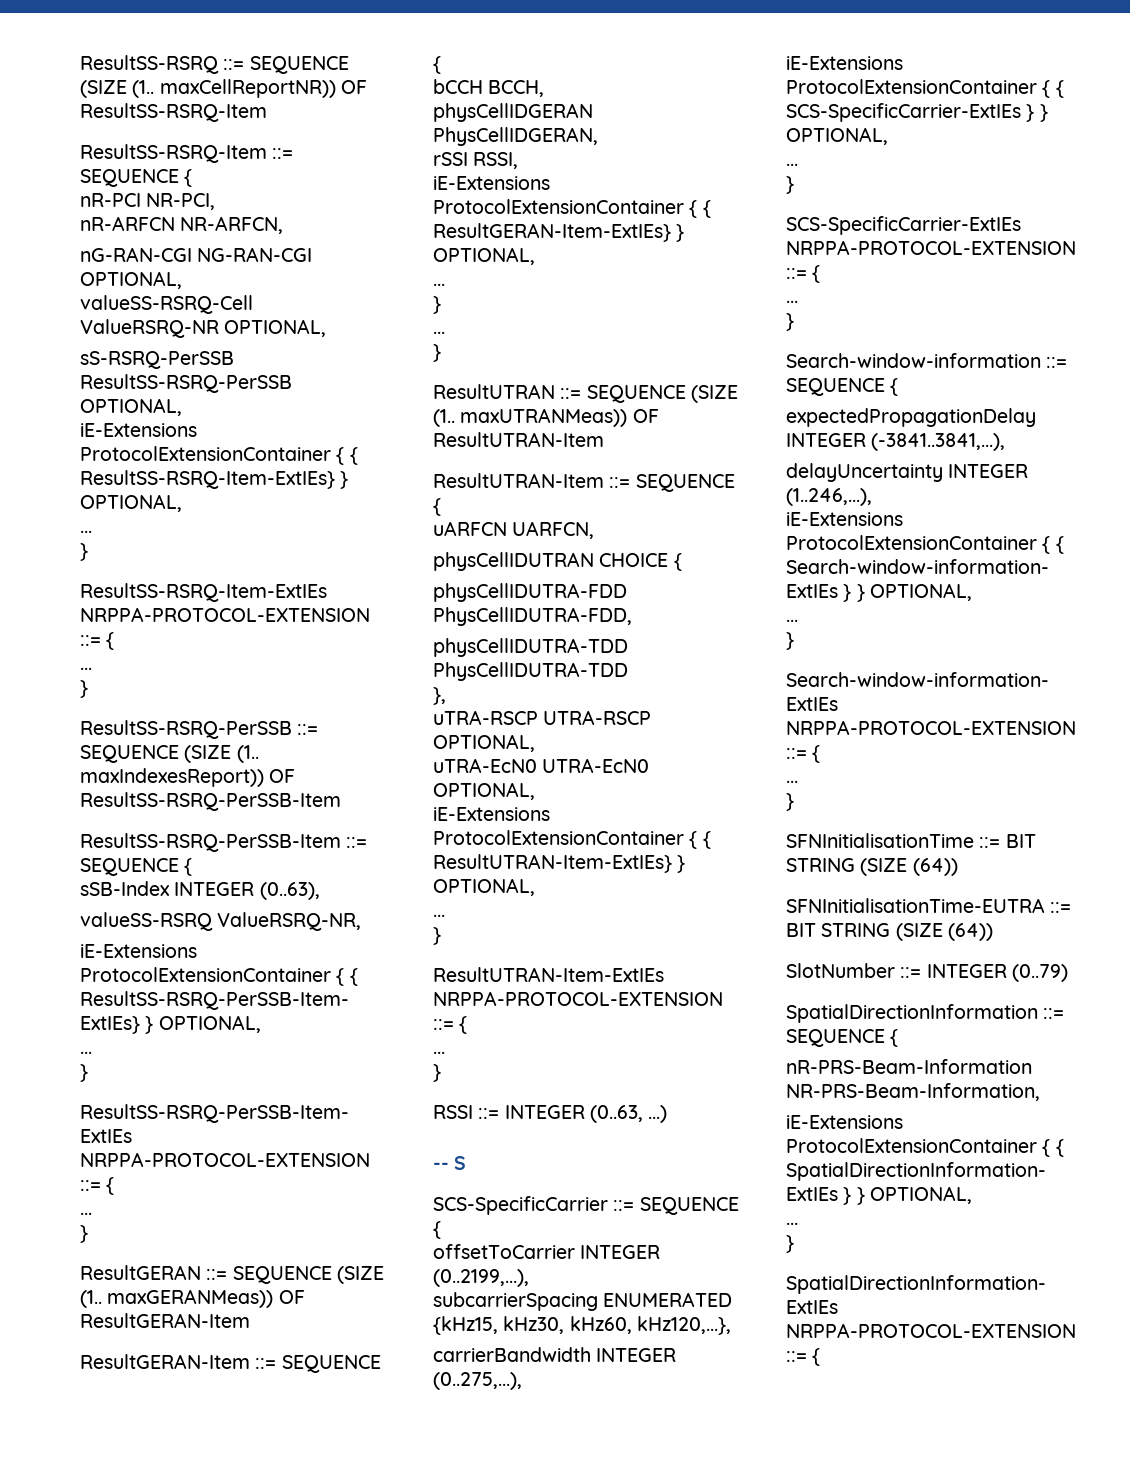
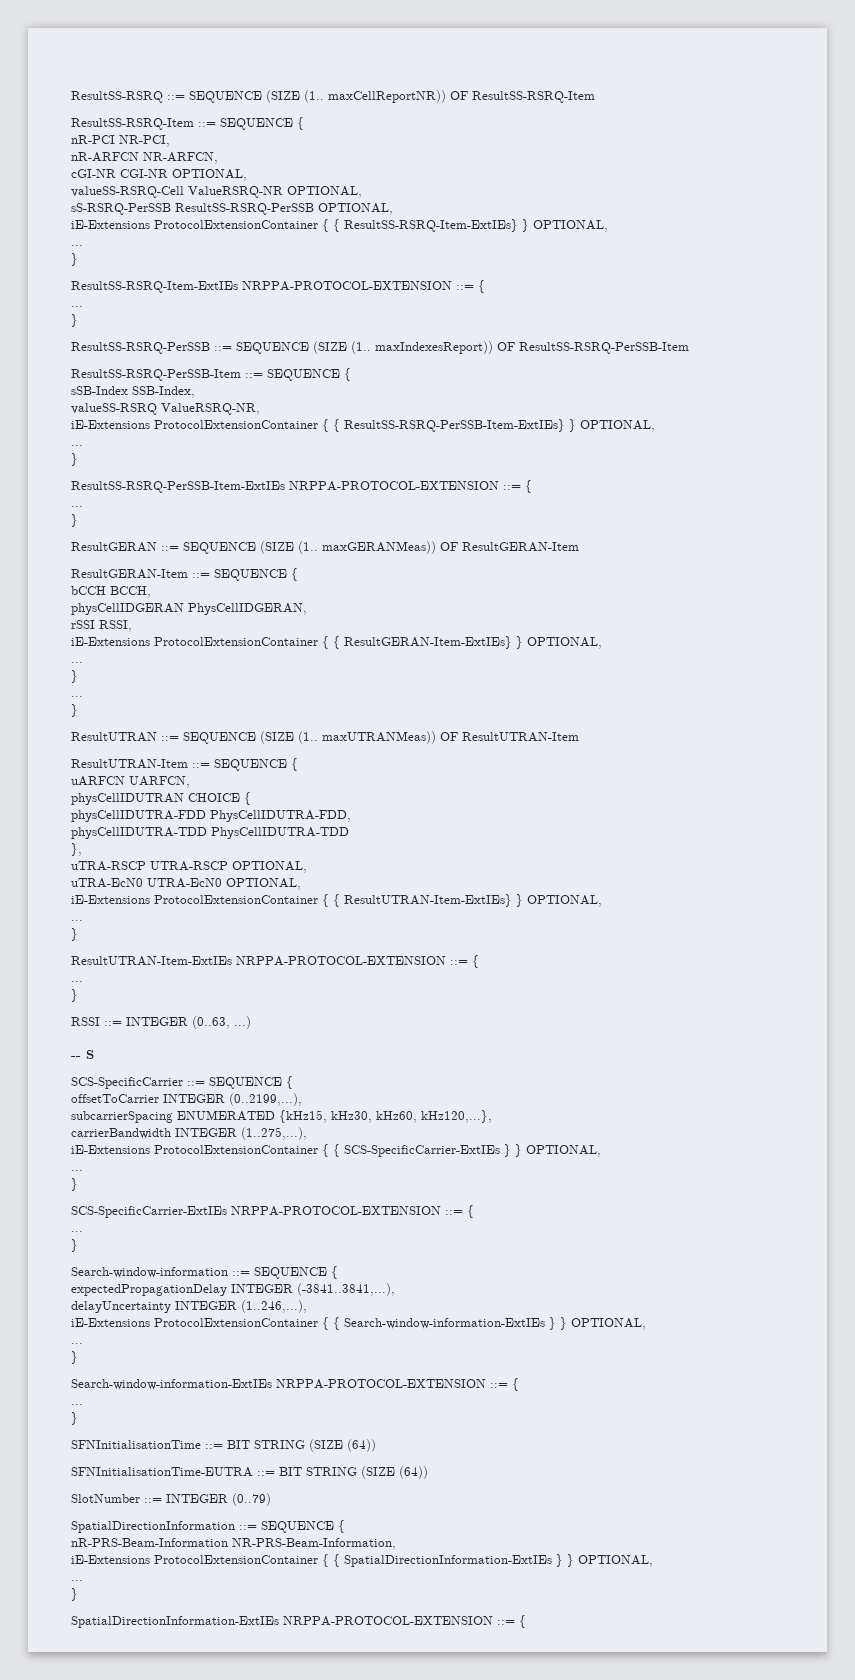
[80,247,313,262] nG-RAN-CGI NG-RAN-CGI -> [71,169,168,178] cGI-NR CGI-NR
[174,882,320,900] INTEGER (0..63), -> [132,386,195,398] SSB-Index,
[433,1372,522,1390] (0..275,...), -> [241,1127,307,1140] (1..275,...),

